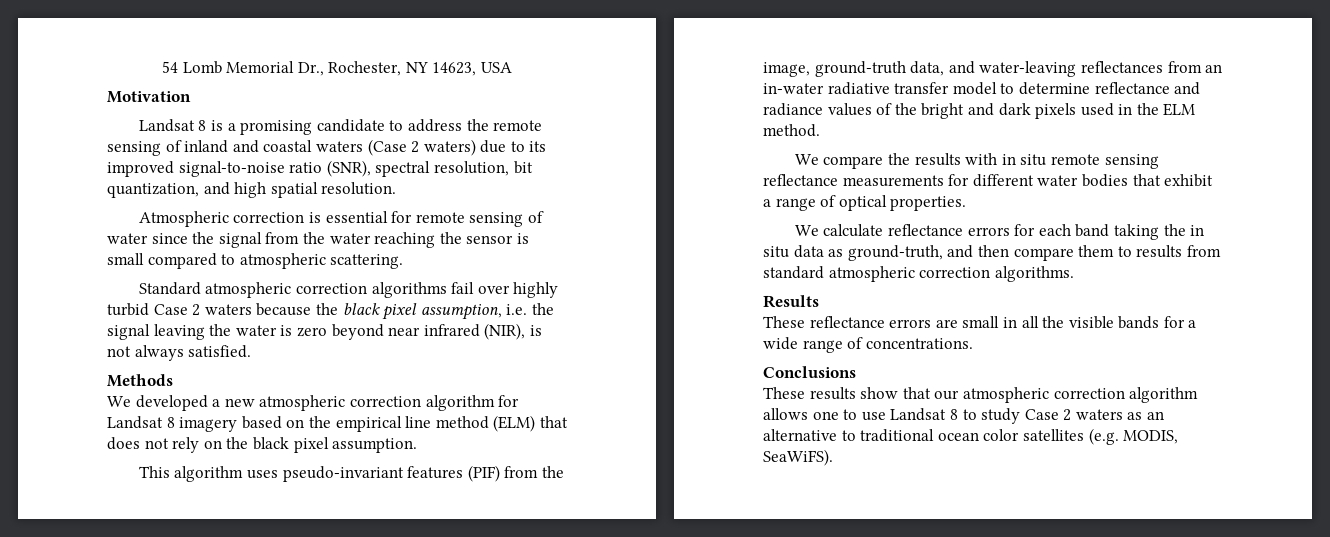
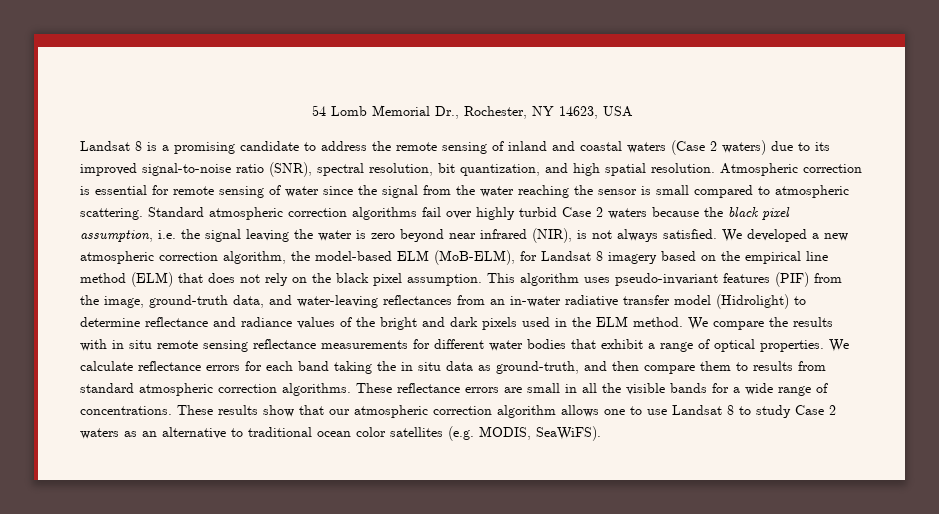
[107,91,191,103] // Motivation -> (633, 111) none
(397, 188) // -> (715, 168) none
(404, 261) // -> (143, 214) none
[107,374,173,387] // Methods // -> (717, 234) none
[425,395,495,411] algorithm -> [223,250,515,265] algorithm, the model-based ELM (MoB-ELM),
(418, 445) // -> (482, 280) none
(997, 88) none -> [716,294,789,309] (Hidrolight)
(820, 130) // -> (683, 322) none
(967, 203) // -> (824, 346) none
[763,295,819,308] // Results // -> (351, 389) none
[763,366,856,378] // Conclusions // -> (172, 410) none

